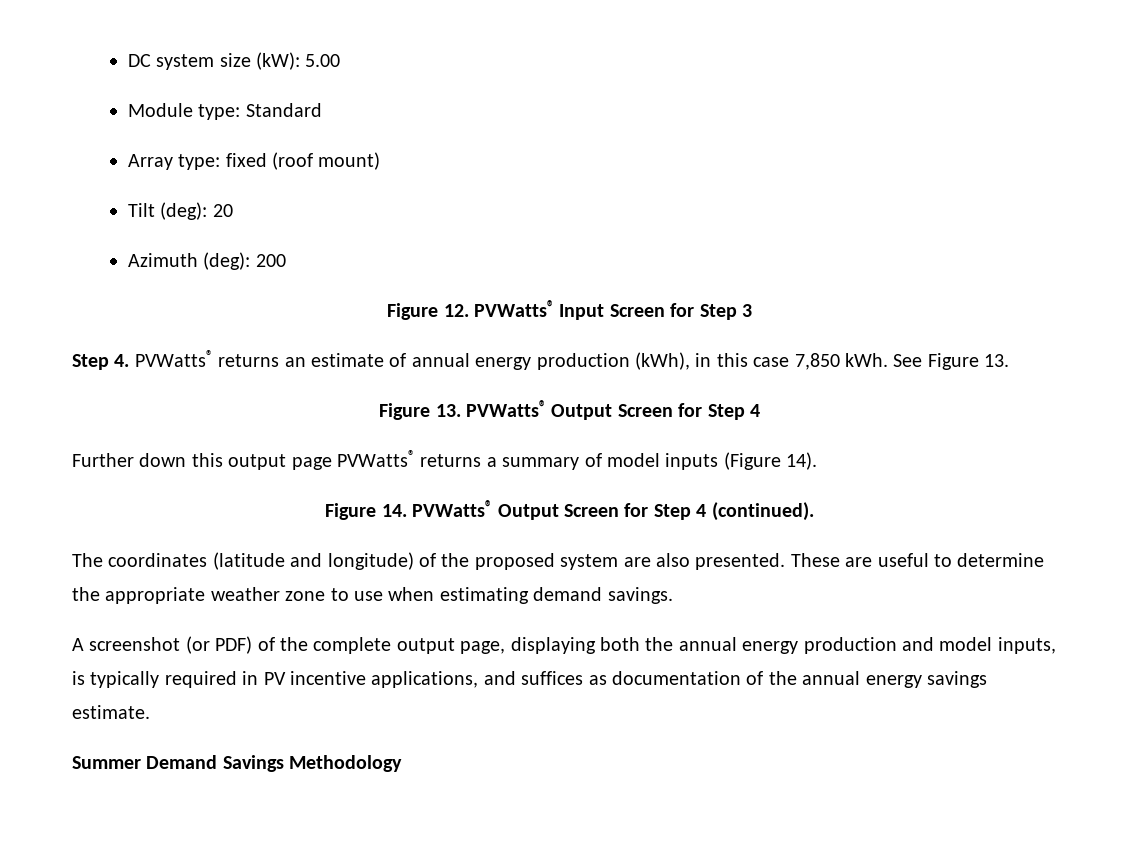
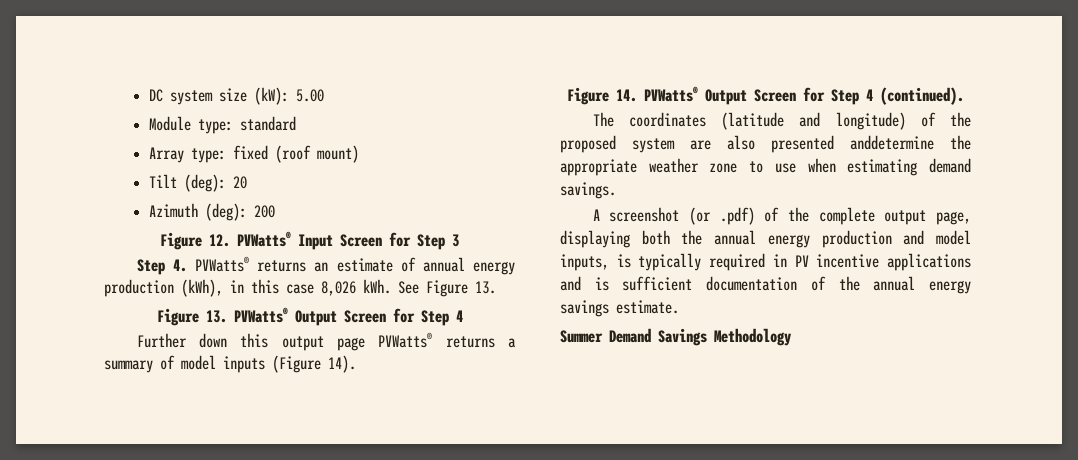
[245,103,322,117] Standard -> [239,116,296,131] standard
[794,353,840,370] 7,850 -> [321,281,356,296] 8,026
[695,553,1045,570] presented. These are useful to determine -> [771,135,934,153] presented anddetermine
[215,636,253,654] PDF) -> [719,207,755,225] .pdf)
[371,671,607,688] applications, and suffices as -> [887,253,971,271] [560,276,693,291] applications and is sufficient

